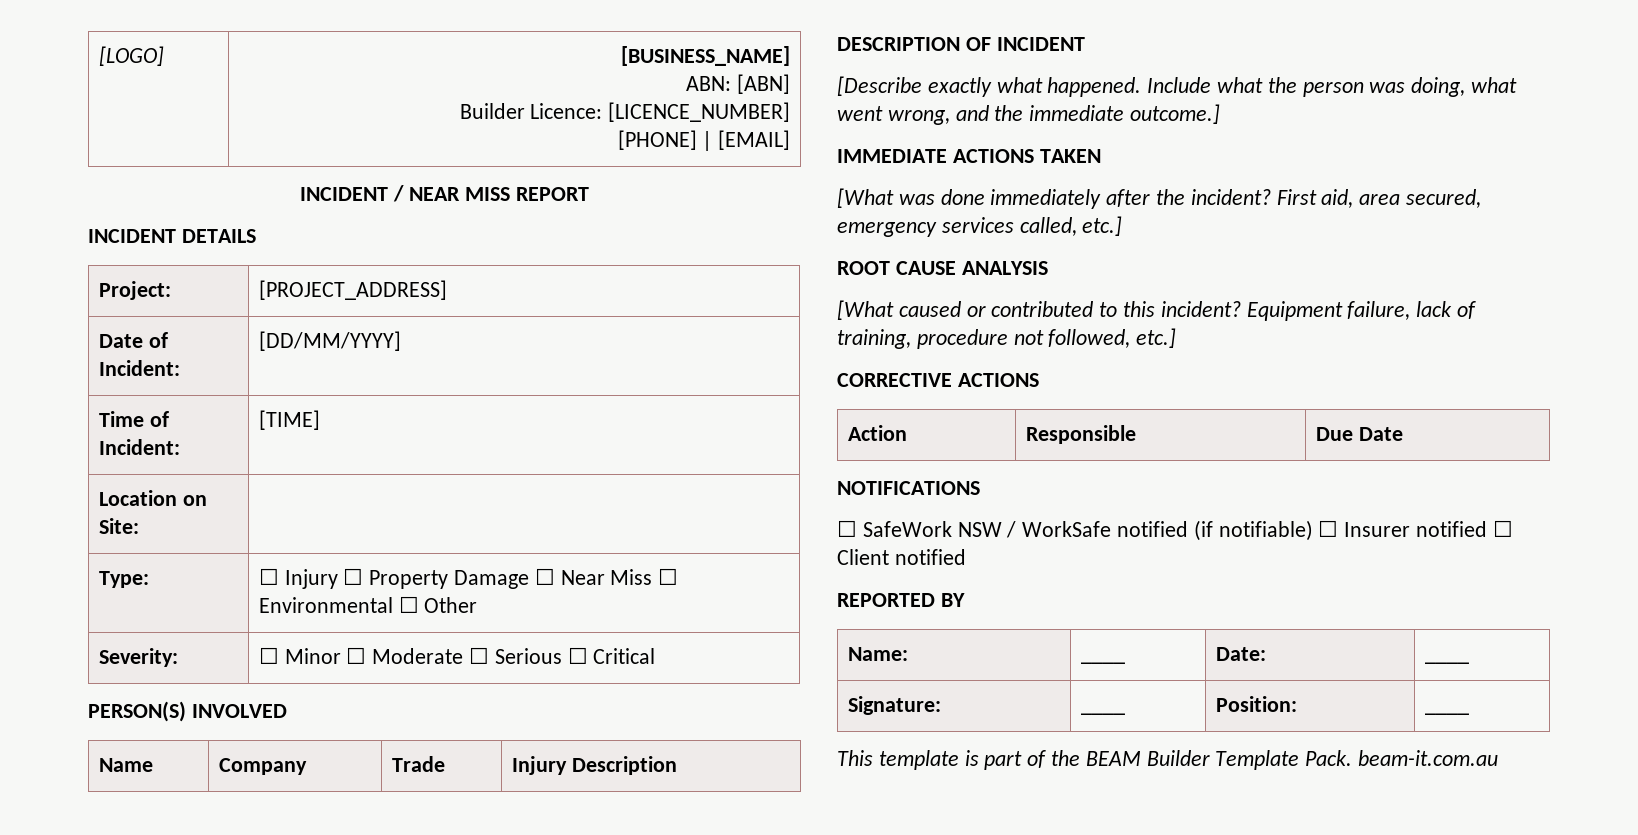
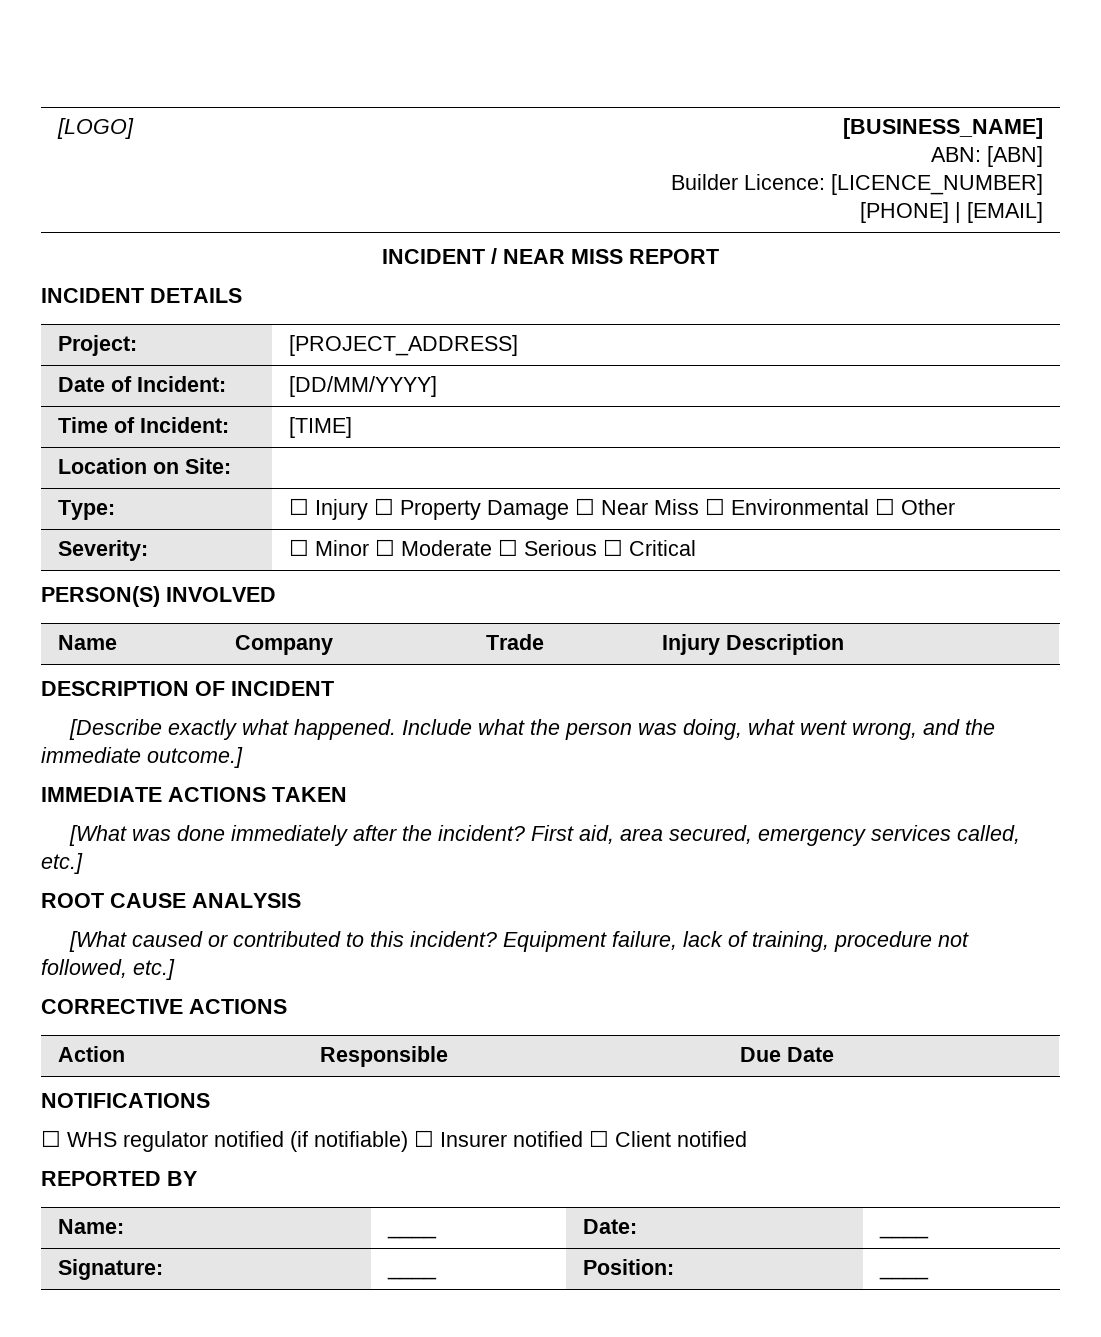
[862,521,1112,538] SafeWork NSW / WorkSafe -> [67,1131,208,1152] WHS regulator
[837,750,1499,770] // This template is part of the BEAM Builder Template Pack. beam-it.com.au -> (929, 1277) none

